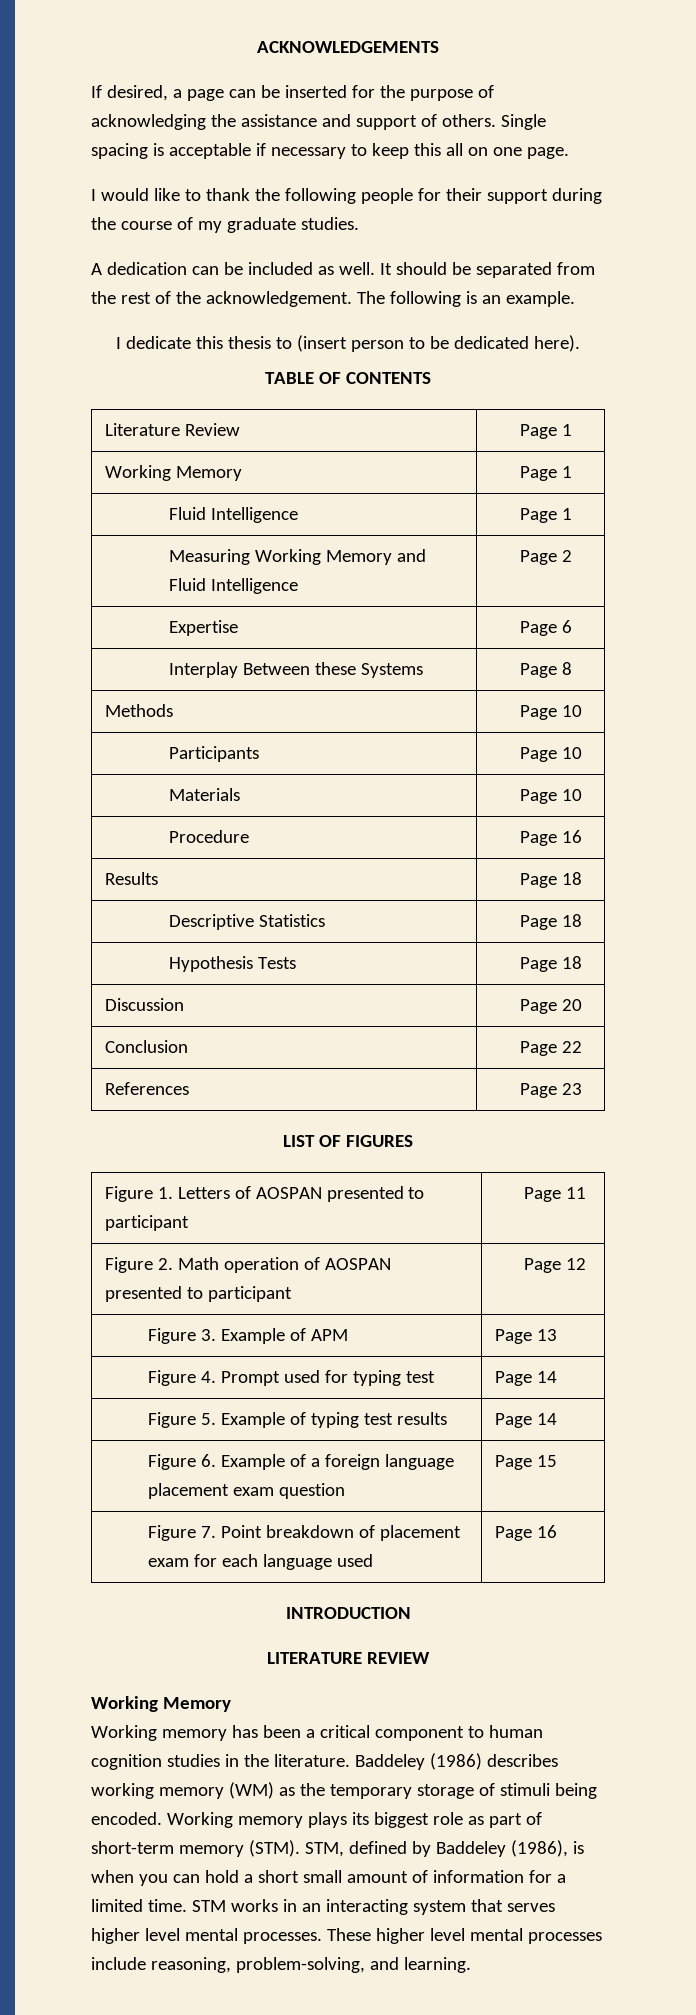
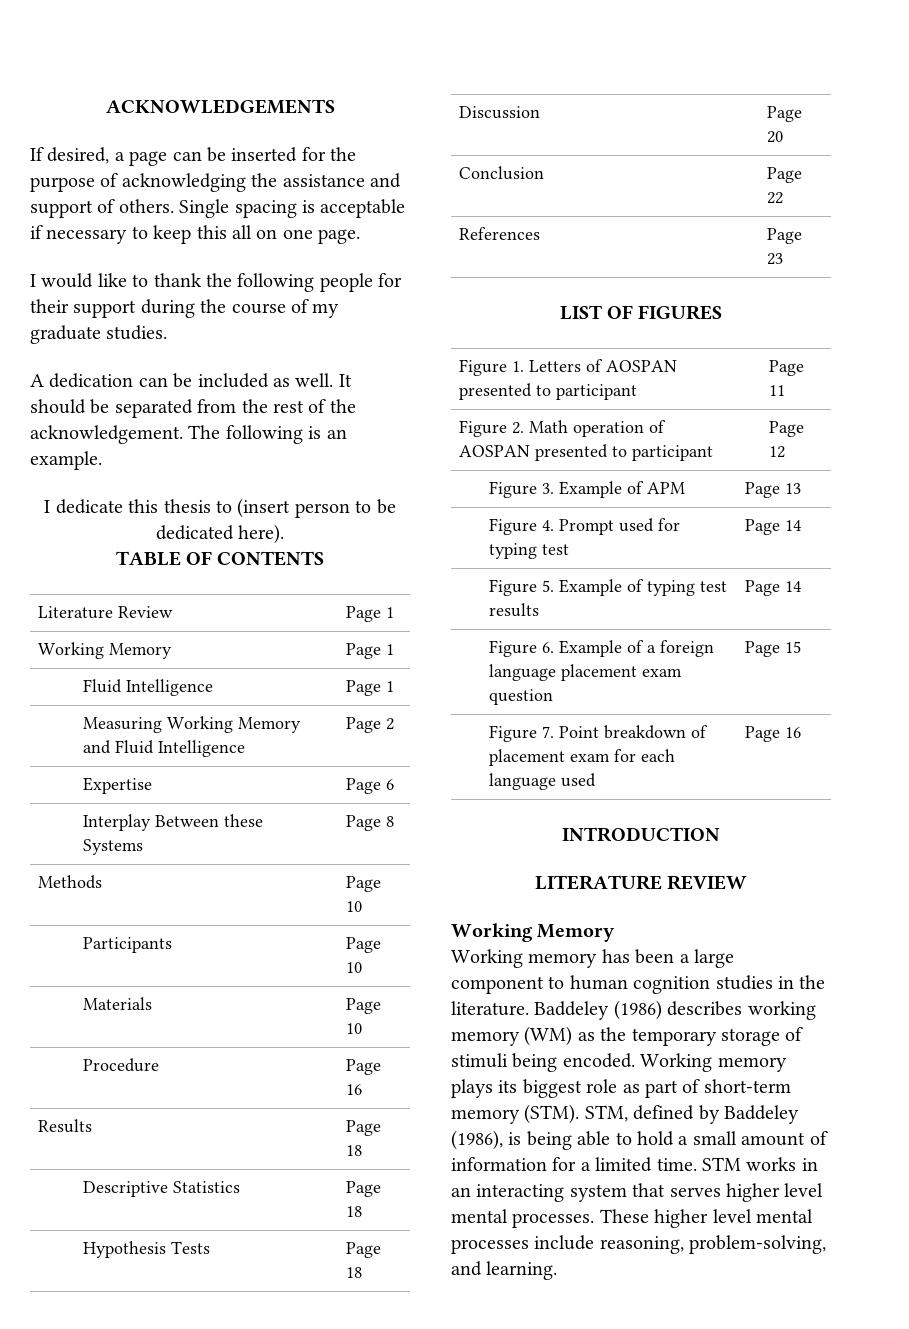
[319,1725,370,1738] critical -> [694,949,734,968] large
[91,1870,200,1886] when you can -> [526,1131,632,1150] being able to
[257,1870,299,1883] short -> (689, 1140) none

